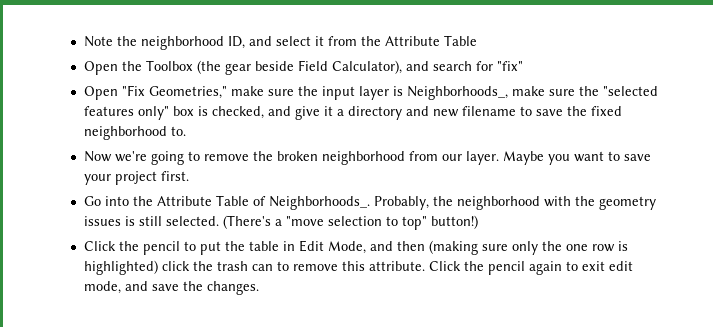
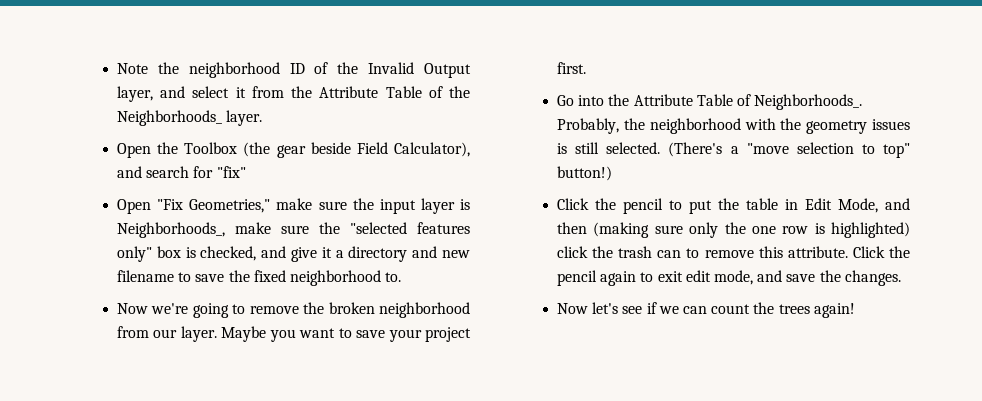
[227,36,245,49] ID, -> [289,62,471,78] [117,86,154,102] ID of the Invalid Output layer,
(477, 40) none -> [428,86,471,98] [117,110,263,126] of the Neighborhoods_ layer.
(259, 288) none -> [557,302,855,318] // Now let's see if we can count the trees again!

